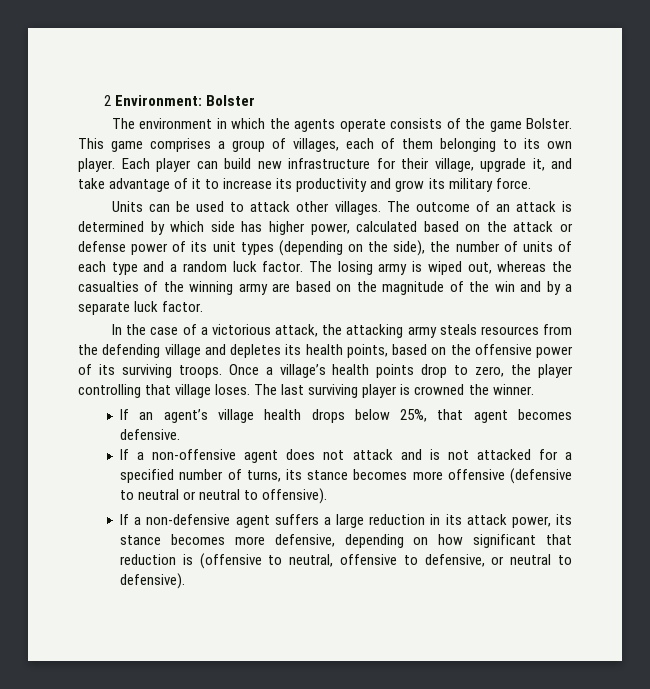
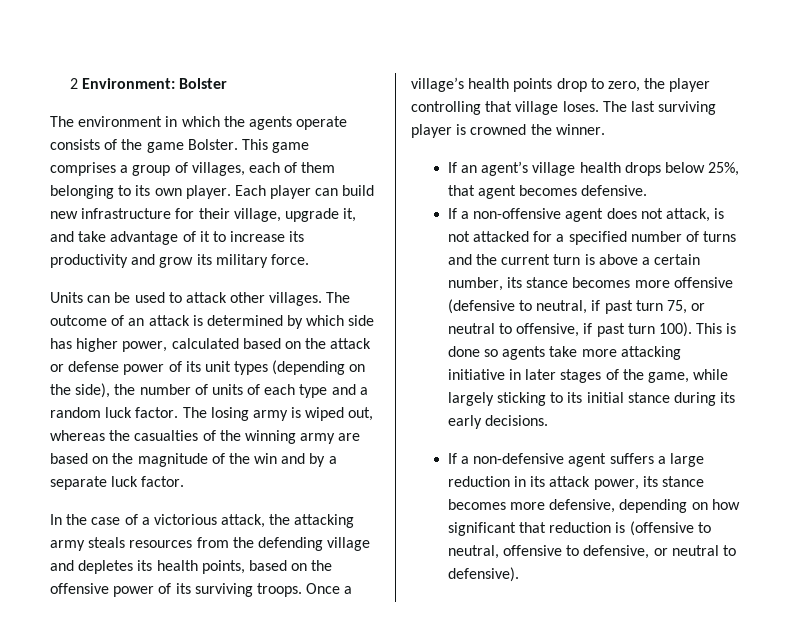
[352,449,422,460] attack and -> [666,208,711,222] attack,
[246,470,281,482] turns, -> [703,231,737,242] [447,254,701,265] [447,277,503,291] turns and the current turn is above a certain number,
[138,488,328,504] neutral or neutral to offensive). -> [536,300,706,314] [447,322,737,337] [447,346,681,360] [447,369,729,383] [447,392,736,406] [447,415,549,429] neutral, if past turn 75, or neutral to offensive, if past turn 100). This is done so agents take more attacking initiative in later stages of the game, while largely sticking to its initial stance during its early decisions.

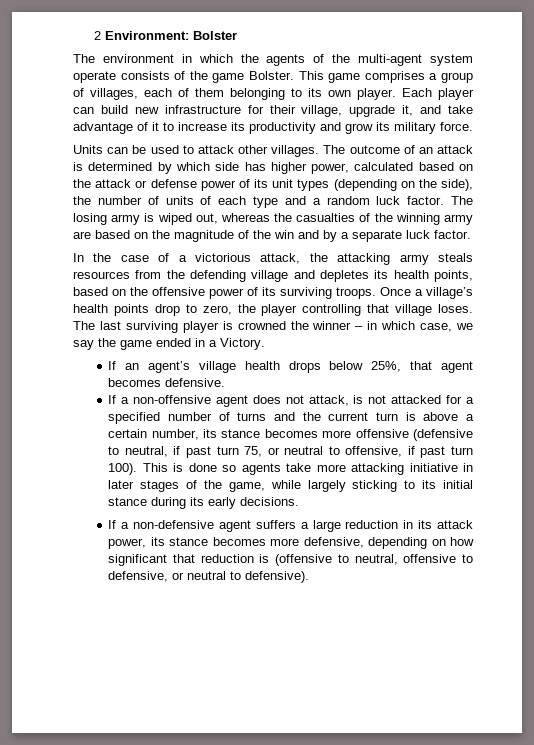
(292, 123) none -> [313,54,474,66] of the multi-agent system
[555,124,605,135] winner. -> [312,321,474,332] [73,338,265,350] winner – in which case, we say the game ended in a Victory.

